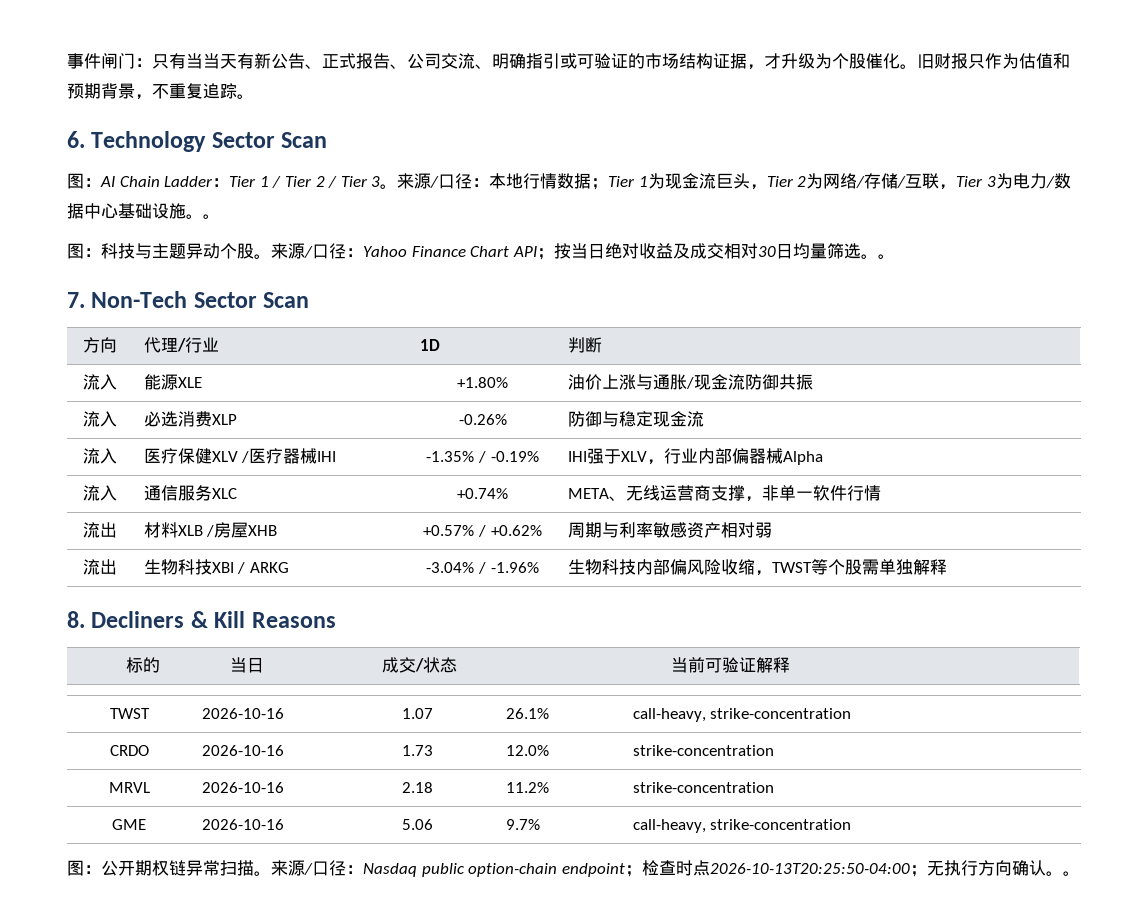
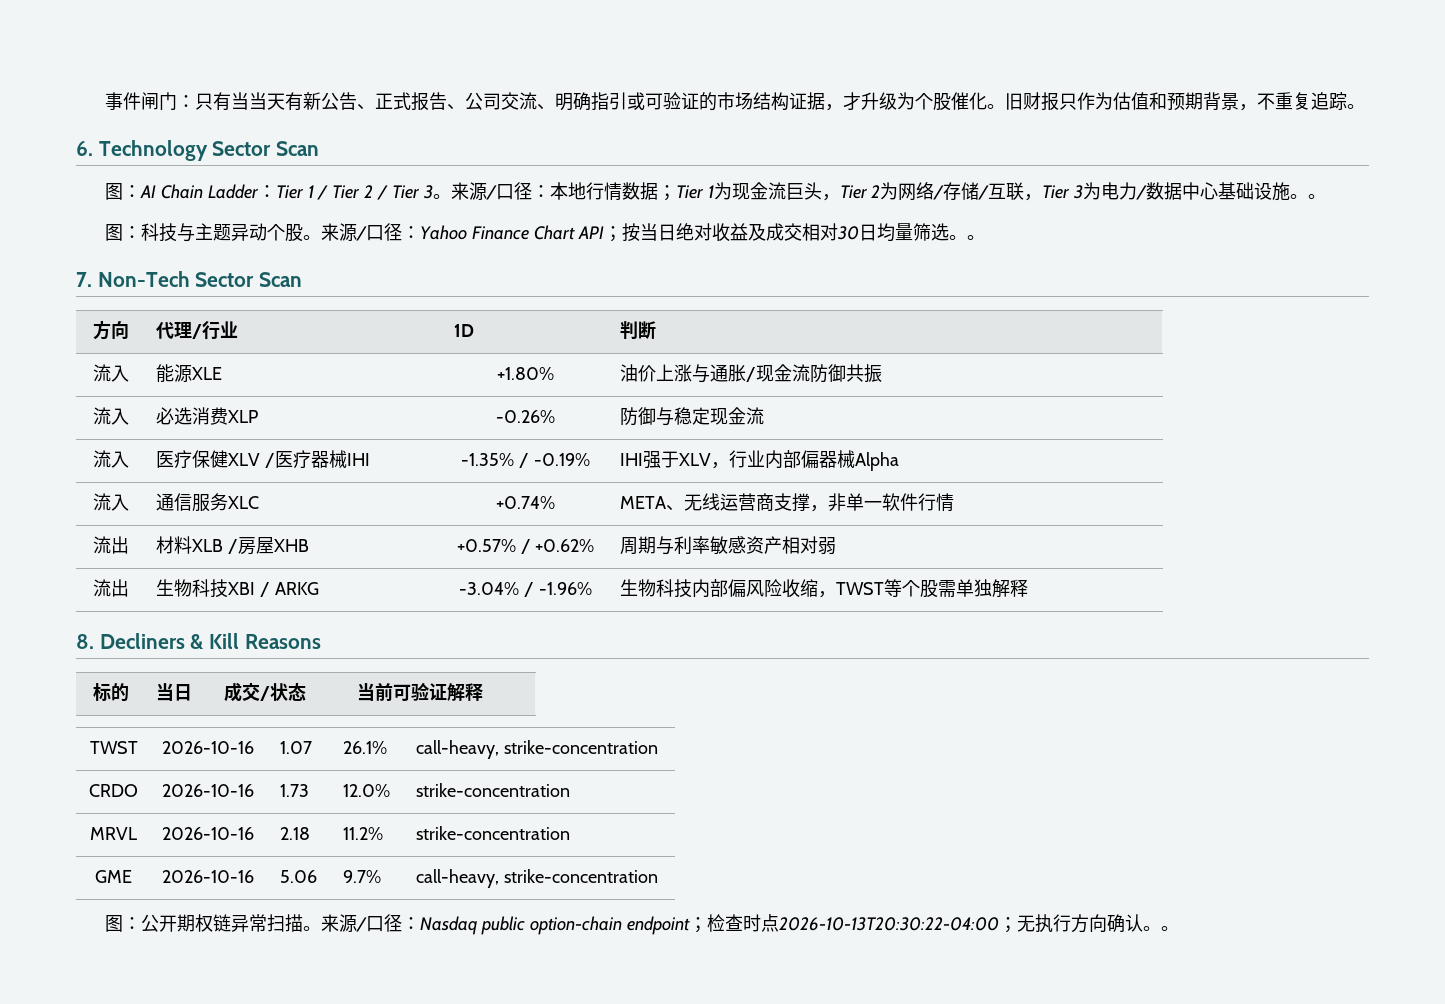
[709,863,910,874] 2026-10-13T20:25:50-04:00 -> [778,917,999,931] 2026-10-13T20:30:22-04:00

